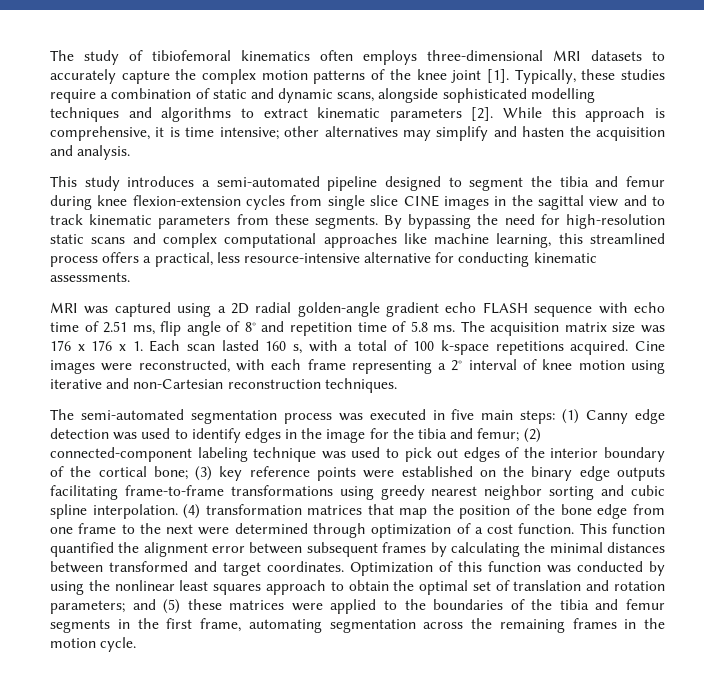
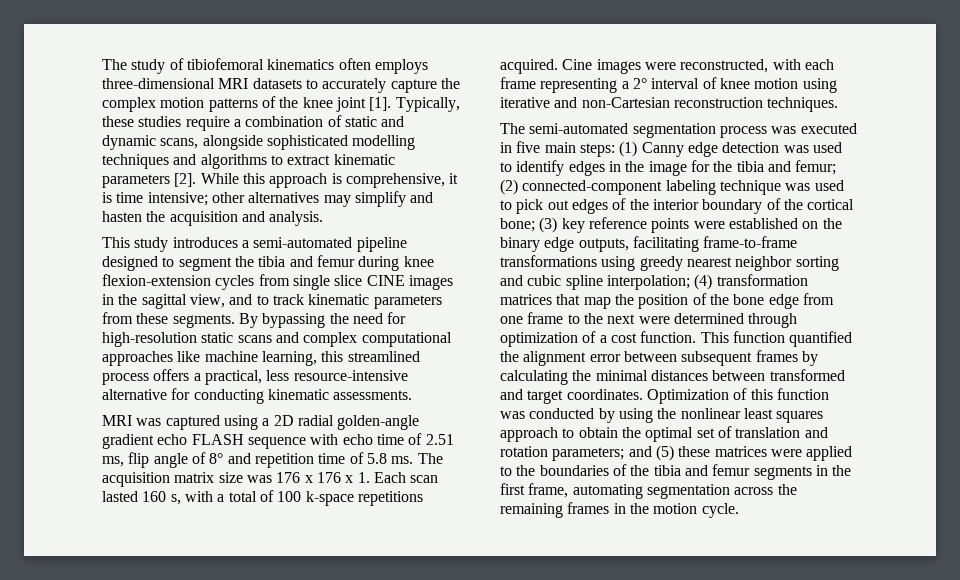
[589,196,619,207] view -> [189,294,225,308] view,
[617,467,665,481] outputs -> [578,238,629,252] outputs,
[92,504,178,519] interpolation. -> [606,275,690,290] interpolation;

